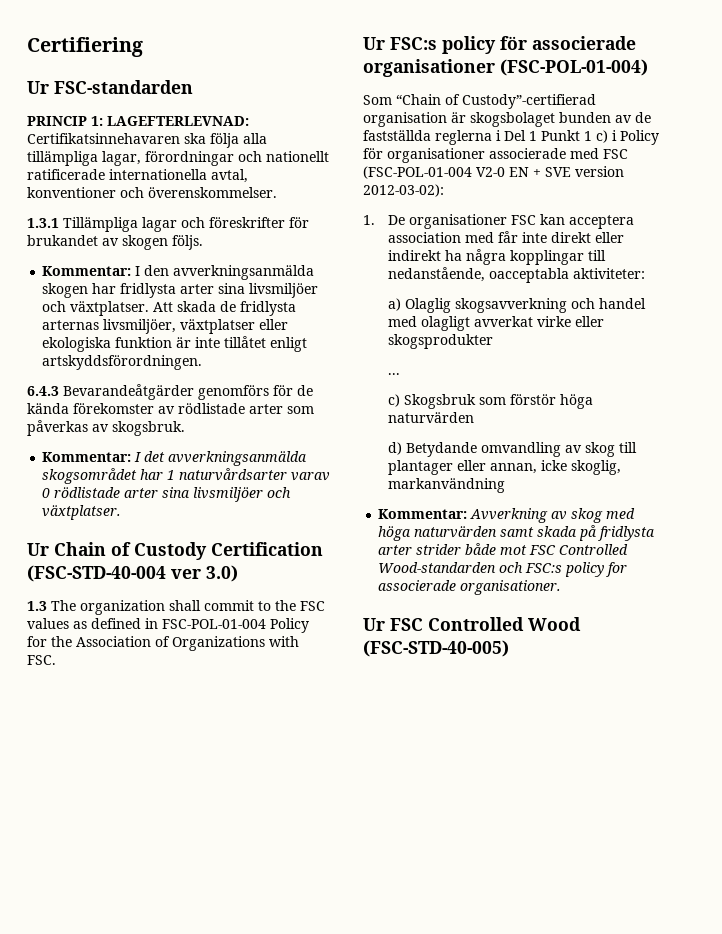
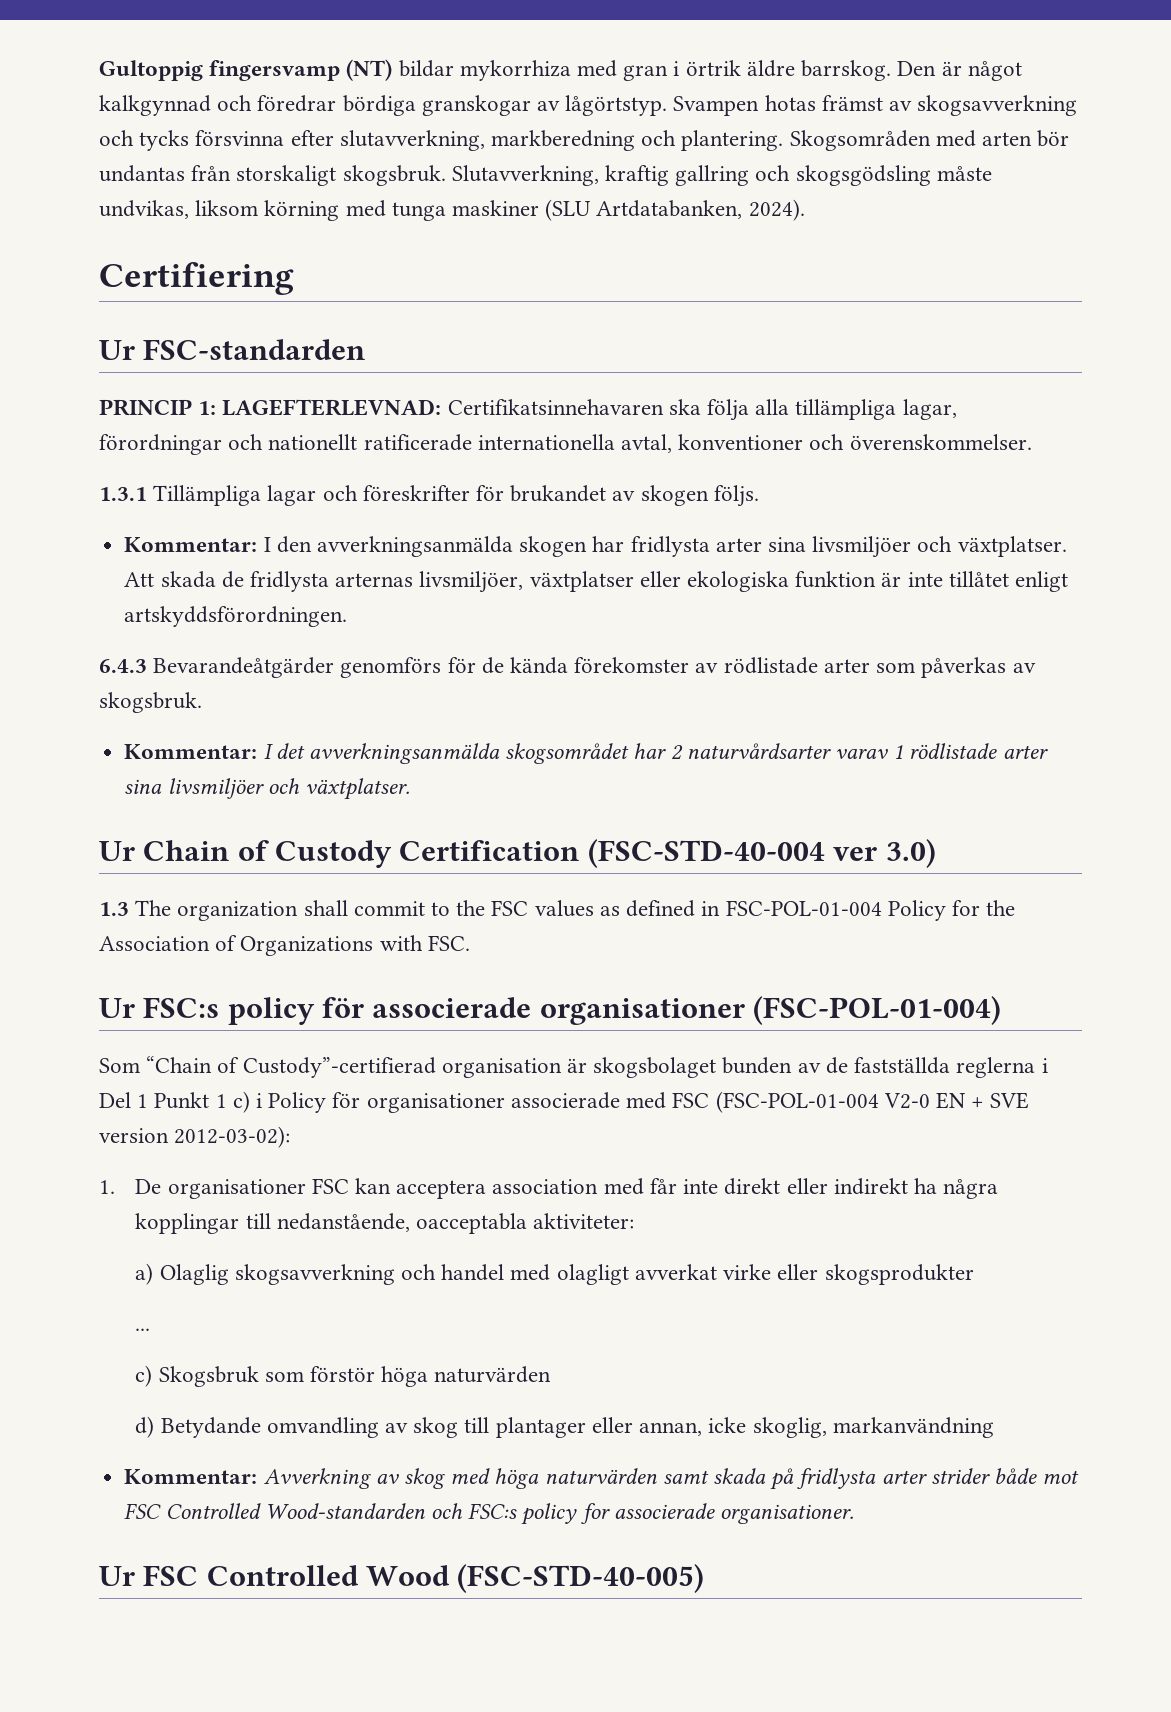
(27, 47) none -> [99,59,1022,81] [99,95,1078,116] [99,130,1070,151] [99,165,992,186] [99,199,805,221] Gultoppig fingersvamp (NT) bildar mykorrhiza med gran i örtrik äldre barrskog. Den är något kalkgynnad och föredrar bördiga granskogar av lågörtstyp. Svampen hotas främst av skogsavverkning och tycks försvinna efter slutavverkning, markberedning och plantering. Skogsområden med arten bör undantas från storskaligt skogsbruk. Slutavverkning, kraftig gallring och skogsgödsling måste undvikas, liksom körning med tunga maskiner (SLU Artdatabanken, 2024). //
[167,470,176,480] 1 -> [670,745,683,760] 2
[42,488,51,498] 0 -> [893,744,904,759] 1

